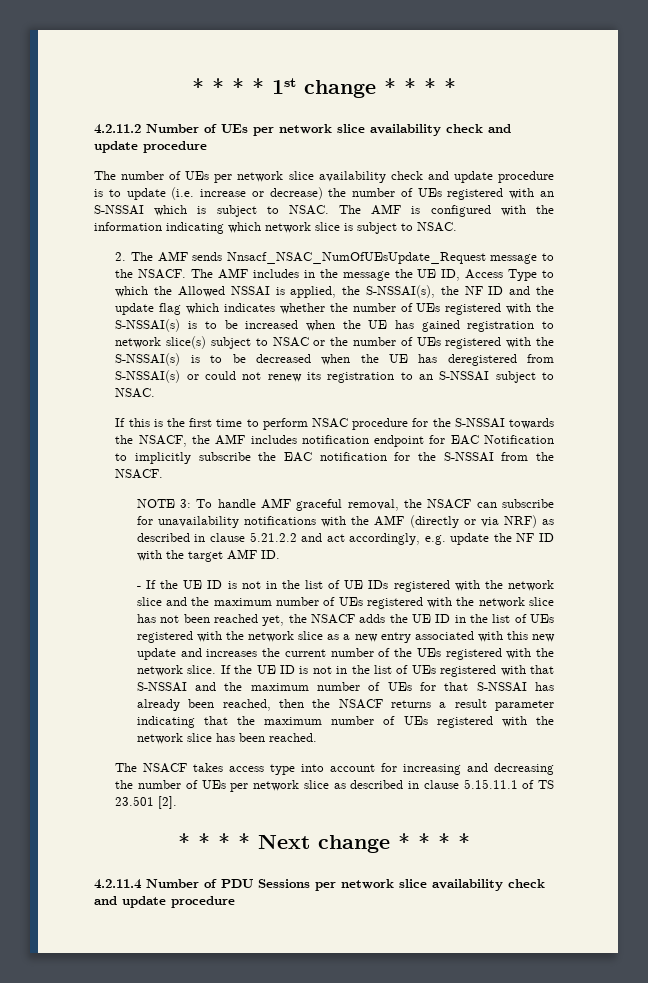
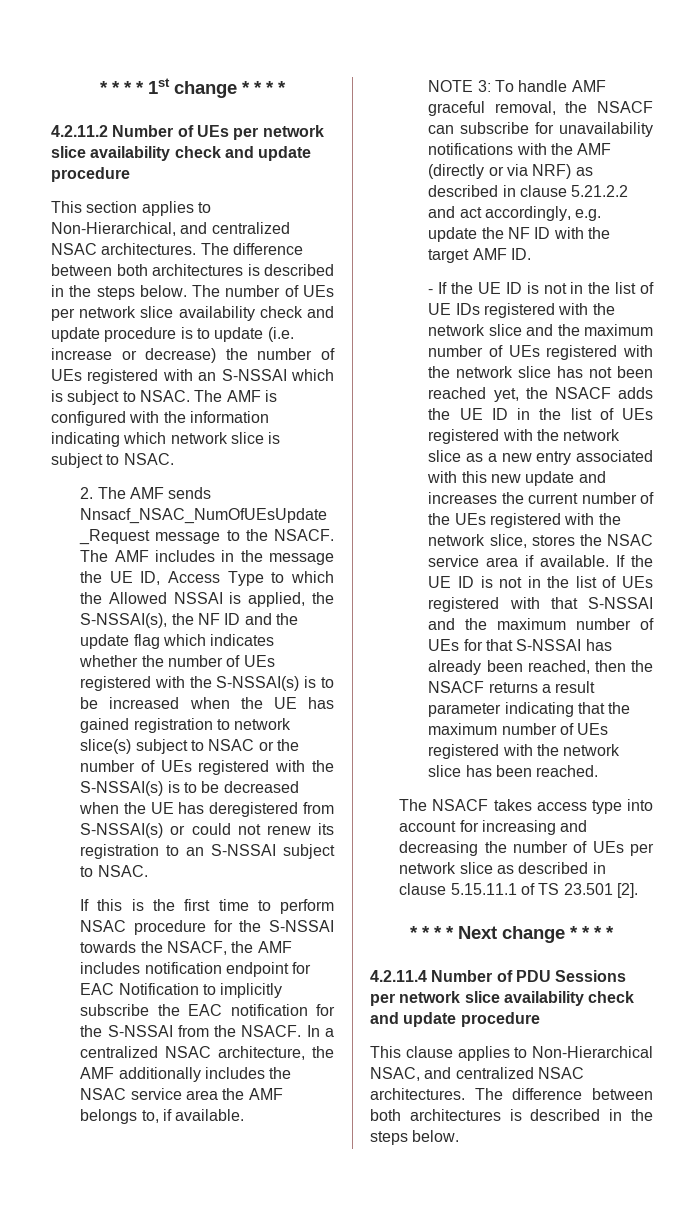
(207, 147) none -> [51,201,211,216] [51,222,290,236] [51,243,303,255] [51,264,334,276] [51,285,187,300] This section applies to Non-Hierarchical, and centralized NSAC architectures. The difference between both architectures is described in the steps below.
(164, 474) none -> [306,1025,334,1037] [80,1046,334,1060] [80,1067,292,1082] [80,1088,283,1100] [80,1109,245,1124] In a centralized NSAC architecture, the AMF additionally includes the NSAC service area the AMF belongs to, if available.
[187,665,217,674] slice. -> [489,534,653,548] [428,555,610,567] slice, stores the NSAC service area if available.
(235, 902) none -> [370,1046,653,1061] [370,1067,584,1081] [370,1088,653,1100] [370,1109,653,1121] [370,1130,460,1145] // This clause applies to Non-Hierarchical NSAC, and centralized NSAC architectures. The difference between both architectures is described in the steps below.

